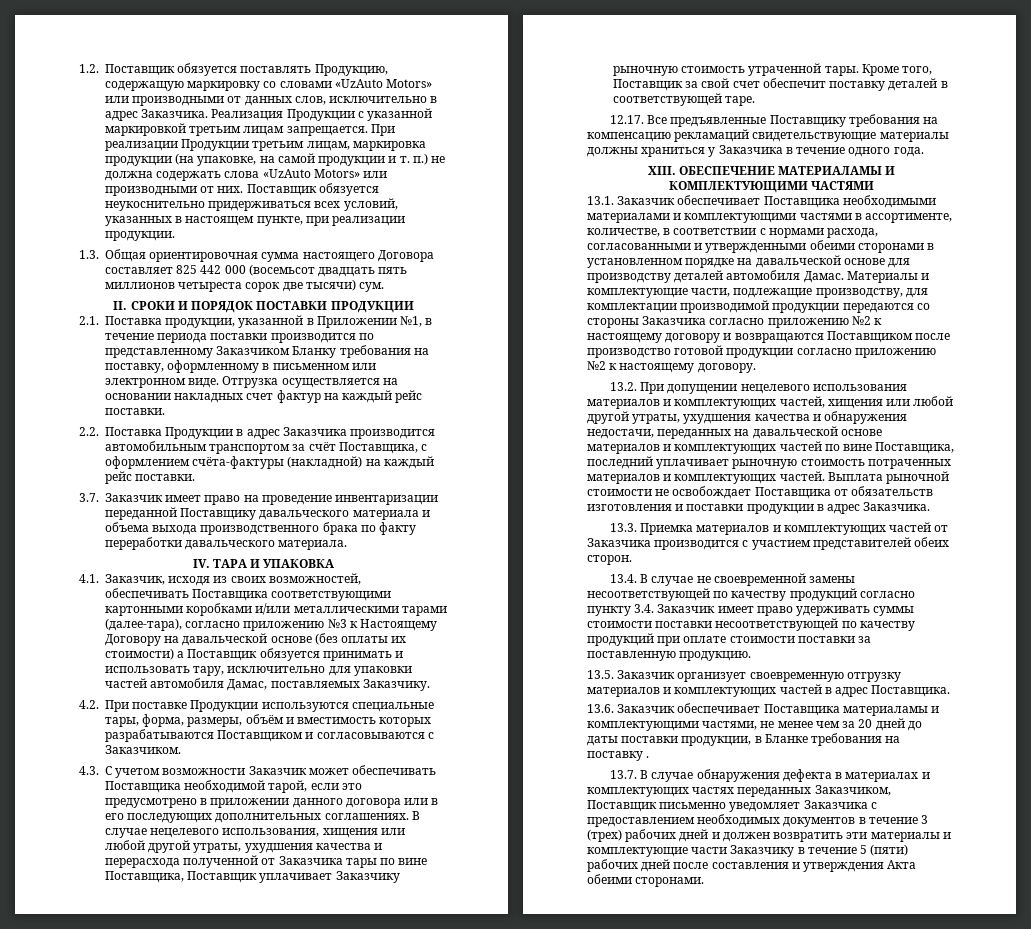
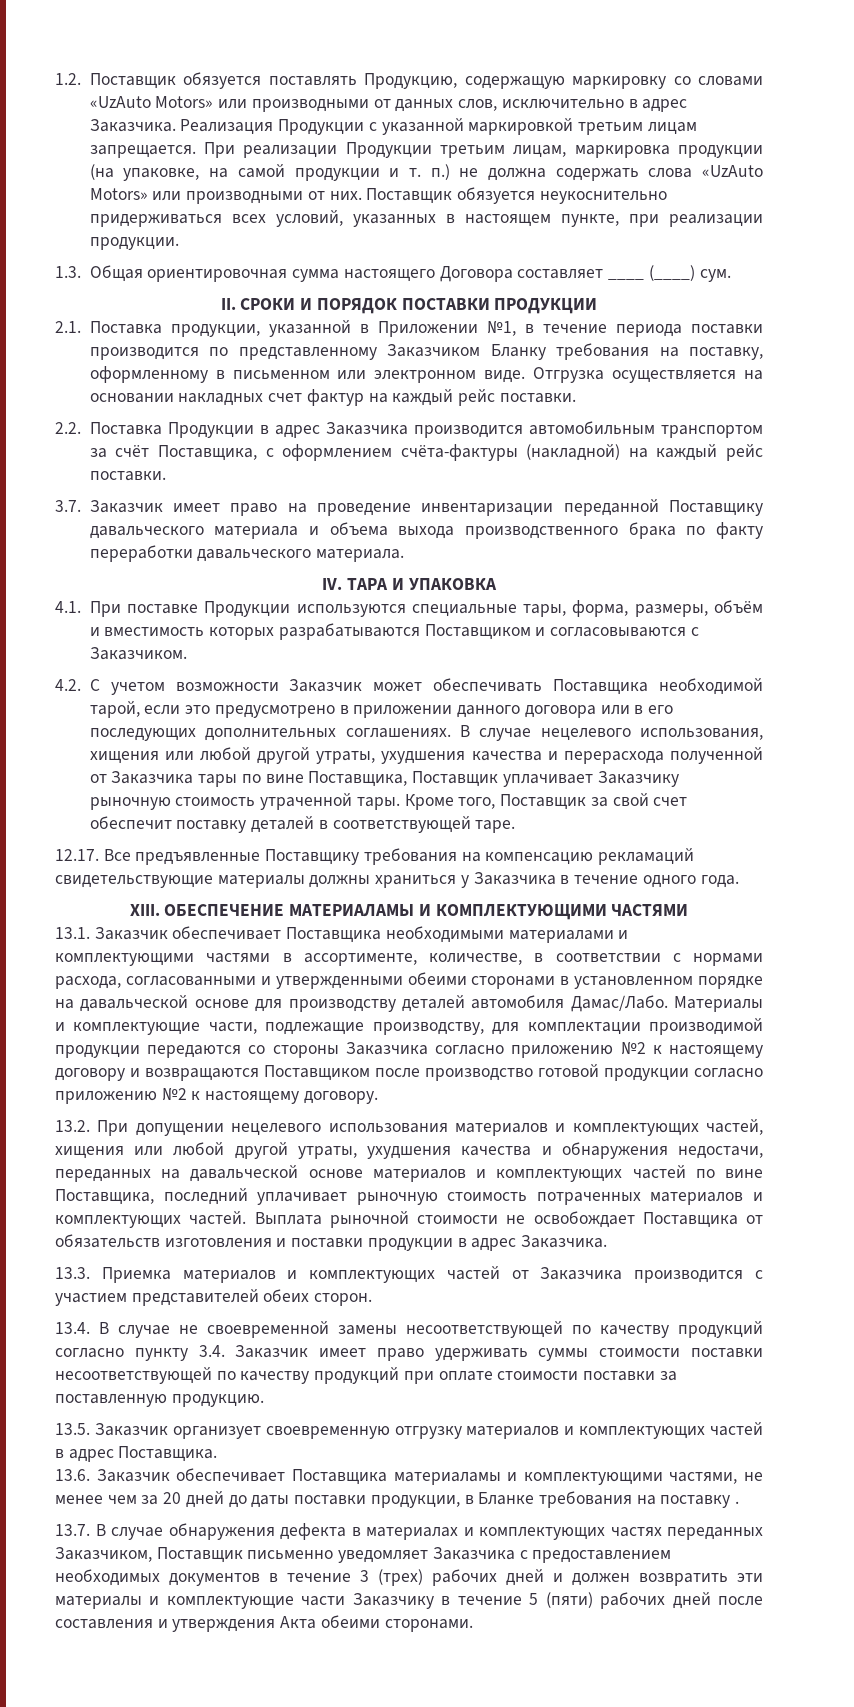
[176,264,408,277] [105,279,356,292] 825 442 000 (восемьсот двадцать пять миллионов четыреста сорок две тысячи) -> [608,265,695,281] ____ (____)
[105,573,361,586] [105,588,392,601] [105,603,447,616] [105,618,438,631] [105,633,407,646] [105,648,404,661] [105,666,412,676] [105,678,430,691] [79,700,99,709] Заказчик, исходя из своих возможностей, обеспечивать Поставщика соответствующими картонными коробками и/или металлическими тарами (далее-тара), согласно приложению №3 к Настоящему Договору на давальческой основе (без оплаты их стоимости) а Поставщик обязуется принимать и использовать тару, исключительно для упаковки частей автомобиля Дамас, поставляемых Заказчику. // 4.2. -> (81, 607) none
[79,766,99,775] 4.3. -> [55,679,81,691] 4.2.
[803,271,844,283] Дамас. -> [570,995,668,1012] Дамас/Лабо.

